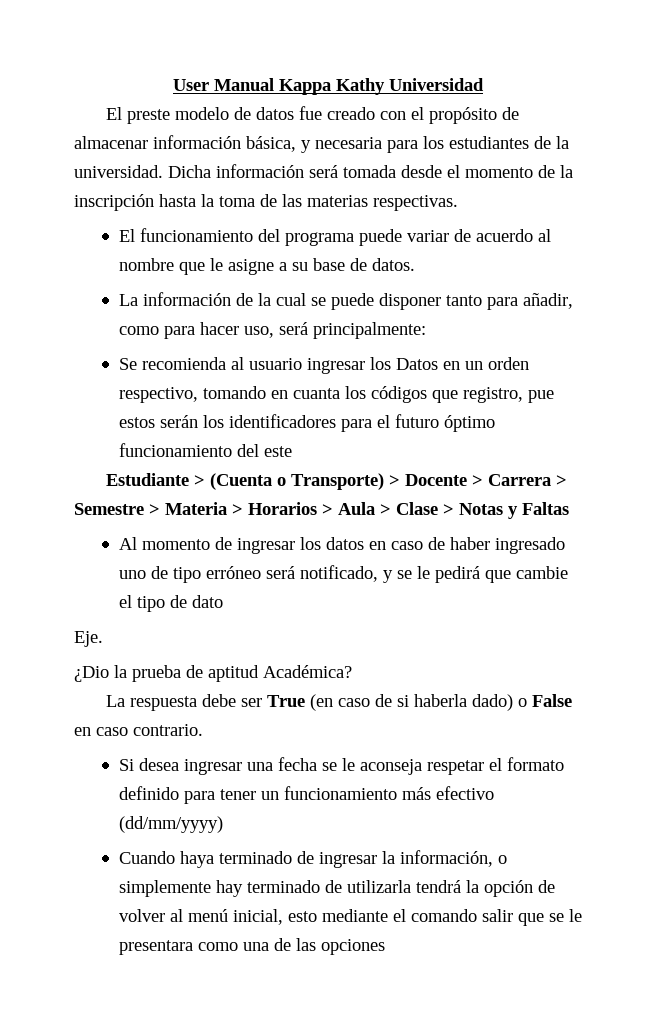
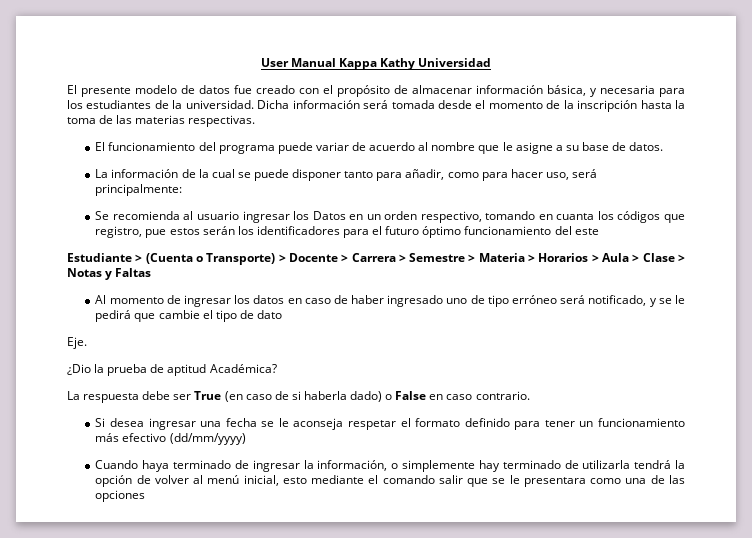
[126,109,170,124] preste -> [81,87,131,97] presente

